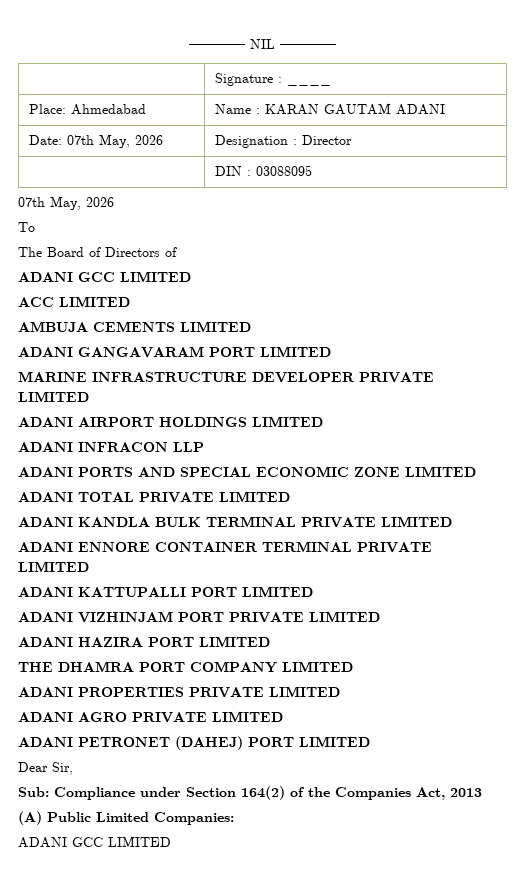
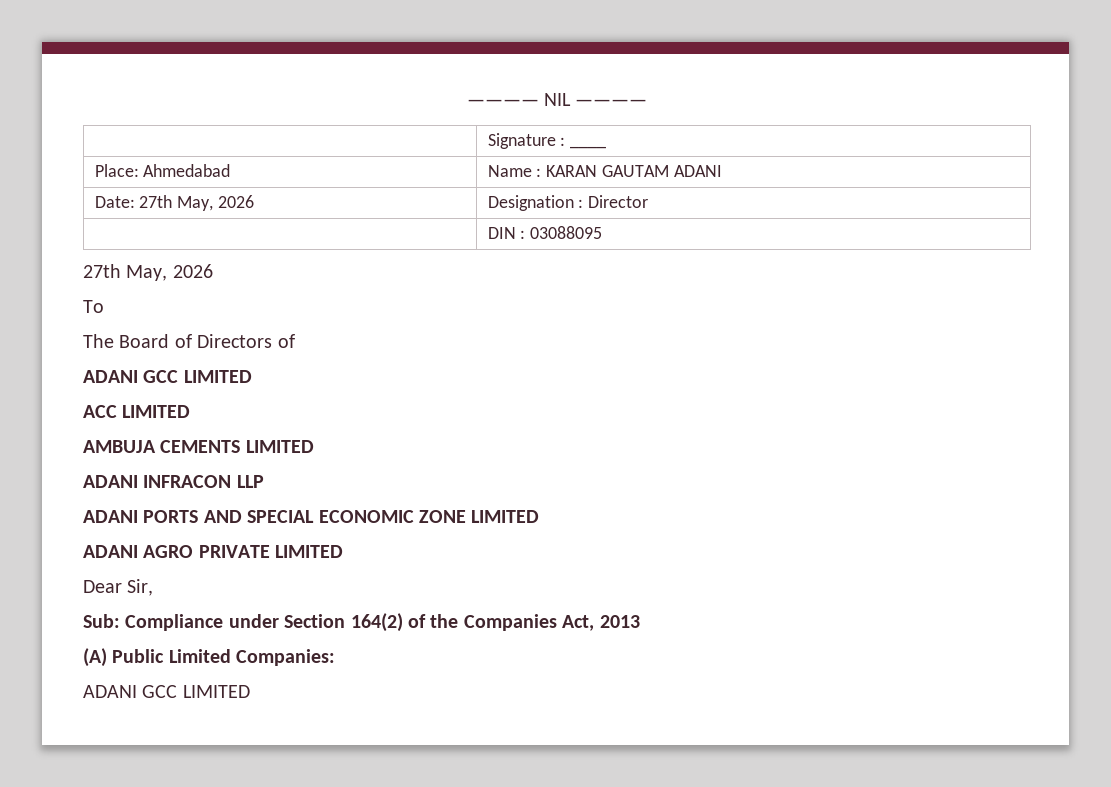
[66,135,94,145] 07th -> [139,195,173,208] 27th
[18,197,45,207] 07th -> [83,264,121,278] 27th
[18,346,331,358] [18,371,434,383] [18,391,89,402] [18,416,323,427] // ADANI GANGAVARAM PORT LIMITED // MARINE INFRASTRUCTURE DEVELOPER PRIVATE LIMITED // ADANI AIRPORT HOLDINGS LIMITED -> (314, 446) none
[18,491,290,503] [18,516,452,528] [18,541,432,553] [18,561,89,572] [18,586,313,597] [18,611,380,623] [18,636,270,647] [18,661,353,673] [18,686,340,698] // ADANI TOTAL PRIVATE LIMITED // ADANI KANDLA BULK TERMINAL PRIVATE LIMITED // ADANI ENNORE CONTAINER TERMINAL PRIVATE LIMITED // ADANI KATTUPALLI PORT LIMITED // ADANI VIZHINJAM PORT PRIVATE LIMITED // ADANI HAZIRA PORT LIMITED // THE DHAMRA PORT COMPANY LIMITED // ADANI PROPERTIES PRIVATE LIMITED -> (540, 516) none
[18,736,370,750] // ADANI PETRONET (DAHEJ) PORT LIMITED -> (344, 551) none

